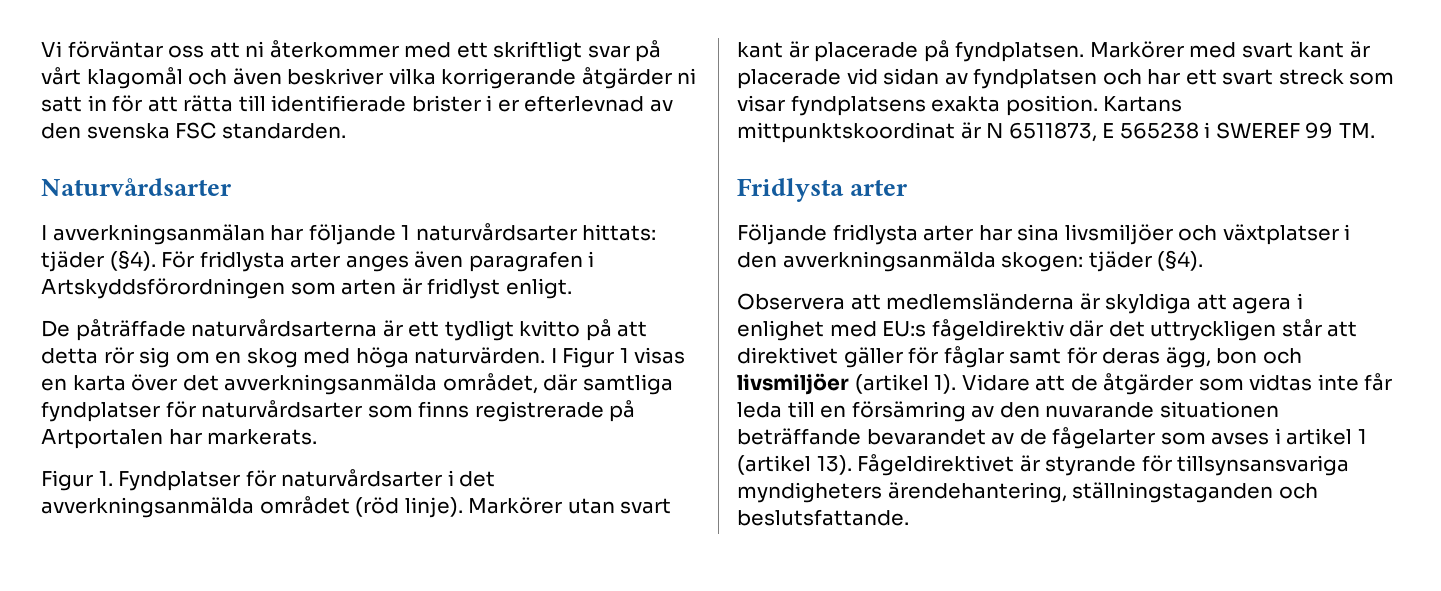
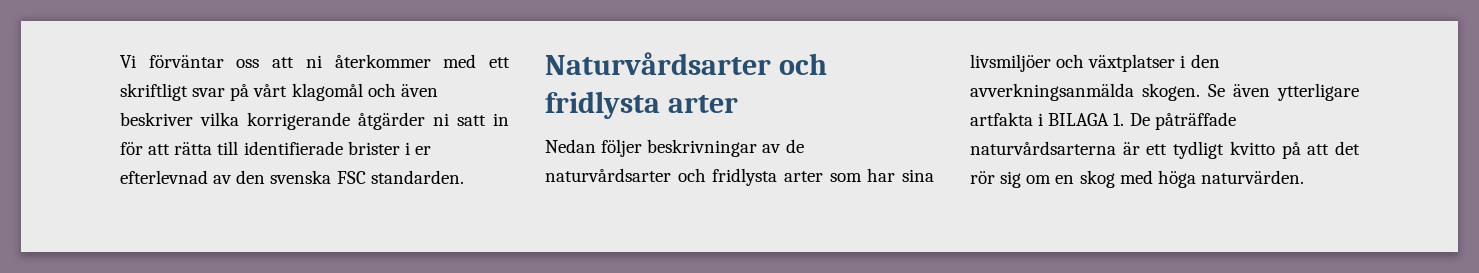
[41,223,657,245] [41,250,595,272] [41,278,572,299] // I avverkningsanmälan har följande 1 naturvårdsarter hittats: tjäder (§4). För fridlysta arter anges även paragrafen i Artskyddsförordningen som arten är fridlyst enligt. // -> [778,53,827,75] [545,91,738,119] [545,139,804,157] [545,168,934,186] [970,54,1220,72] [970,83,1359,101] [970,112,1125,126] och fridlysta arter // Nedan följer beskrivningar av de naturvårdsarter och fridlysta arter som har sina livsmiljöer och växtplatser i den avverkningsanmälda skogen. Se även ytterligare artfakta i BILAGA 1.
[41,348,98,364] detta -> [1335,141,1360,155] det
[550,347,686,368] [41,373,673,395] [41,400,636,422] [41,429,318,449] [41,469,496,491] [41,496,672,518] [737,40,1370,62] [737,68,1395,89] [737,95,1183,116] [737,122,1375,143] [737,178,909,202] [737,224,1351,245] [737,250,1204,272] [737,293,1303,314] [737,319,1358,341] [737,346,1302,368] [737,373,1393,395] [737,401,1279,422] [737,427,1367,449] [737,454,1350,476] [737,482,1318,503] [737,509,909,526] I Figur 1 visas en karta över det avverkningsanmälda området, där samtliga fyndplatser för naturvårdsarter som finns registrerade på Artportalen har markerats. // Figur 1. Fyndplatser för naturvårdsarter i det avverkningsanmälda området (röd linje). Markörer utan svart kant är placerade på fyndplatsen. Markörer med svart kant är placerade vid sidan av fyndplatsen och har ett svart streck som visar fyndplatsens exakta position. Kartans mittpunktskoordinat är N 6511873, E 565238 i SWEREF 99 TM. // Fridlysta arter // Följande fridlysta arter har sina livsmiljöer och växtplatser i den avverkningsanmälda skogen: tjäder (§4). // Observera att medlemsländerna är skyldiga att agera i enlighet med EU:s fågeldirektiv där det uttryckligen står att direktivet gäller för fåglar samt för deras ägg, bon och livsmiljöer (artikel 1). Vidare att de åtgärder som vidtas inte får leda till en försämring av den nuvarande situationen beträffande bevarandet av de fågelarter som avses i artikel 1 (artikel 13). Fågeldirektivet är styrande för tillsynsansvariga myndigheters ärendehantering, ställningstaganden och beslutsfattande. -> (1304, 177) none

